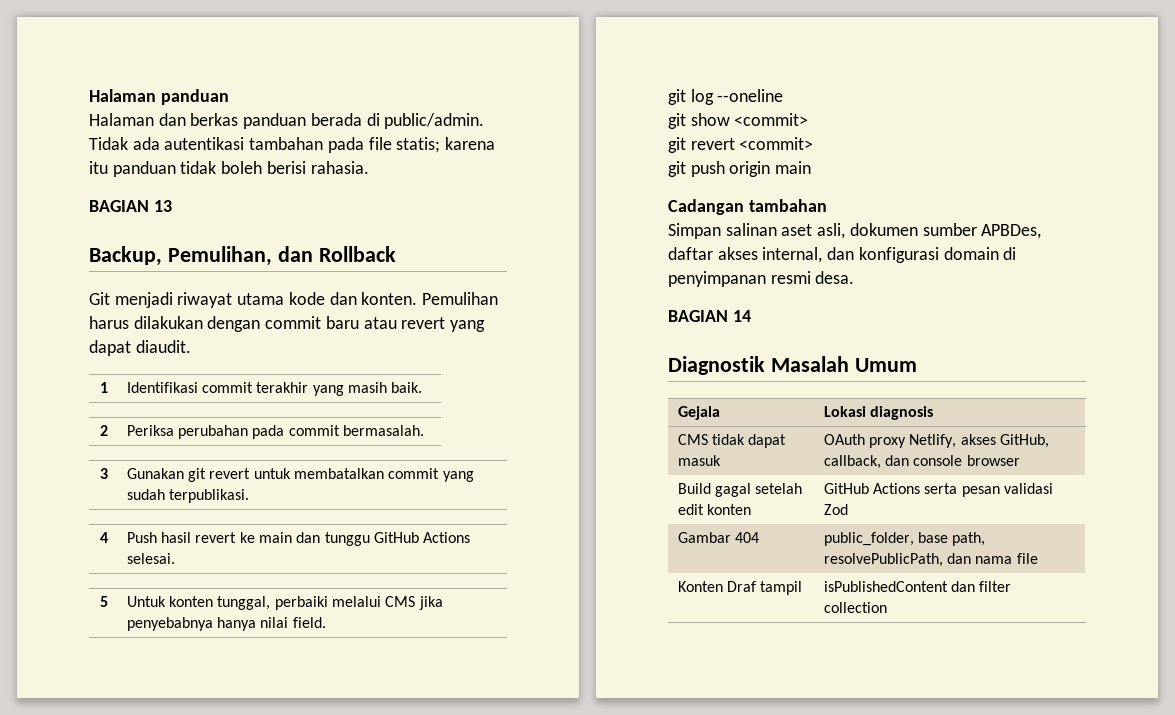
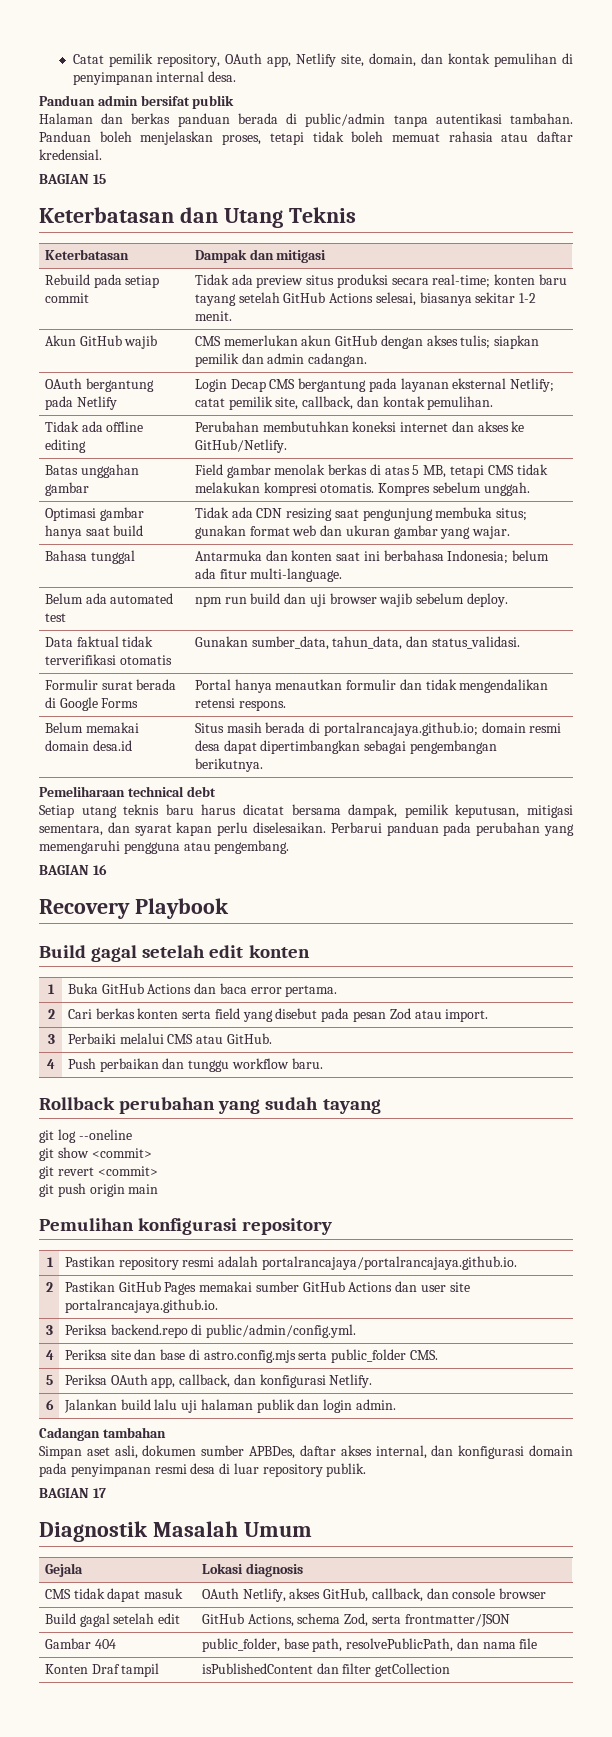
[89,89,229,105] Halaman panduan -> [72,53,574,67] [72,71,237,85] [39,95,235,109] Catat pemilik repository, OAuth app, Netlify site, domain, dan kontak pemulihan di penyimpanan internal desa. // Panduan admin bersifat publik
[384,113,485,129] [89,137,496,153] [89,161,369,177] [89,200,172,212] [89,246,396,266] [89,292,499,308] [89,316,486,332] [89,340,191,356] [99,382,108,393] [126,382,423,396] [99,425,108,436] [126,425,425,439] [99,468,108,479] [126,468,474,482] [126,489,250,503] [99,532,108,543] [126,532,471,546] [126,553,175,564] [99,596,108,607] [126,596,443,610] [126,617,326,631] public/admin. Tidak ada autentikasi tambahan pada file statis; karena itu panduan tidak boleh berisi rahasia. // BAGIAN 13 // Backup, Pemulihan, dan Rollback // Git menjadi riwayat utama kode dan konten. Pemulihan harus dilakukan dengan commit baru atau revert yang dapat diaudit. // 1 | Identifikasi commit terakhir yang masih baik. // 2 | Periksa perubahan pada commit bermasalah. // 3 | Gunakan git revert untuk membatalkan commit yang sudah terpublikasi. // 4 | Push hasil revert ke main dan tunggu GitHub Actions selesai. // 5 | Untuk konten tunggal, perbaiki melalui CMS jika penyebabnya hanya nilai field. -> [305,113,573,127] [39,131,573,145] [39,149,102,160] [39,174,106,184] [39,207,356,228] [44,249,129,260] [194,249,327,263] [44,274,160,288] [44,293,89,303] [194,274,567,288] [194,292,537,306] [194,311,232,321] [44,335,158,349] [194,335,540,349] [194,353,368,367] [44,378,154,392] [44,396,117,410] [194,378,555,392] [194,396,494,410] [44,421,144,432] [44,439,86,453] [194,421,525,432] [194,439,287,453] [44,464,139,478] [44,482,89,496] [194,464,548,478] [194,482,530,496] [44,507,144,521] [44,525,144,539] [194,507,528,521] [194,525,511,539] [44,550,135,564] [194,550,550,564] [194,568,343,582] [44,593,174,604] [44,613,66,622] [194,593,508,607] [44,636,154,647] [44,654,172,665] [194,636,520,650] [44,679,177,690] [44,697,139,711] [194,679,549,693] [194,698,286,711] [44,722,139,733] [44,740,132,751] [194,722,562,736] [194,740,497,754] [194,758,263,772] [39,786,216,797] [39,804,573,818] [39,822,575,836] [39,840,290,854] [39,864,107,875] [39,898,229,919] [39,945,310,962] [48,984,55,994] [67,983,338,997] [47,1009,55,1019] [67,1008,489,1022] [47,1034,55,1044] [67,1033,272,1044] [47,1059,55,1069] [67,1058,323,1072] [39,1097,381,1114] public/admin tanpa autentikasi tambahan. Panduan boleh menjelaskan proses, tetapi tidak boleh memuat rahasia atau daftar kredensial. // BAGIAN 15 // Keterbatasan dan Utang Teknis // Keterbatasan | Dampak dan mitigasi // Rebuild pada setiap commit | Tidak ada preview situs produksi secara real-time; konten baru tayang setelah GitHub Actions selesai, biasanya sekitar 1-2 menit. // Akun GitHub wajib | CMS memerlukan akun GitHub dengan akses tulis; siapkan pemilik dan admin cadangan. // OAuth bergantung pada Netlify | Login Decap CMS bergantung pada layanan eksternal Netlify; catat pemilik site, callback, dan kontak pemulihan. // Tidak ada offline editing | Perubahan membutuhkan koneksi internet dan akses ke GitHub/Netlify. // Batas unggahan gambar | Field gambar menolak berkas di atas 5 MB, tetapi CMS tidak melakukan kompresi otomatis. Kompres sebelum unggah. // Optimasi gambar hanya saat build | Tidak ada CDN resizing saat pengunjung membuka situs; gunakan format web dan ukuran gambar yang wajar. // Bahasa tunggal | Antarmuka dan konten saat ini berbahasa Indonesia; belum ada fitur multi-language. // Belum ada automated test | npm run build dan uji browser wajib sebelum deploy. // Data faktual tidak terverifikasi otomatis | Gunakan sumber_data, tahun_data, dan status_validasi. // Formulir surat berada di Google Forms | Portal hanya menautkan formulir dan tidak mengendalikan retensi respons. // Belum memakai domain desa.id | Situs masih berada di portalrancajaya.github.io; domain resmi desa dapat dipertimbangkan sebagai pengembangan berikutnya. // Pemeliharaan technical debt // Setiap utang teknis baru harus dicatat bersama dampak, pemilik keputusan, mitigasi sementara, dan syarat kapan perlu diselesaikan. Perbarui panduan pada perubahan yang memengaruhi pengguna atau pengembang. // BAGIAN 16 // Recovery Playbook // Build gagal setelah edit konten // 1 | Buka GitHub Actions dan baca error pertama. // 2 | Cari berkas konten serta field yang disebut pada pesan Zod atau import. // 3 | Perbaiki melalui CMS atau GitHub. // 4 | Push perbaikan dan tunggu workflow baru. // Rollback perubahan yang sudah tayang
(812, 167) none -> [39,1218,333,1235] [46,1257,54,1267] [64,1256,517,1270] [46,1282,53,1292] [64,1281,470,1295] [64,1299,218,1313] [46,1325,53,1335] [64,1324,357,1338] [45,1350,54,1360] [64,1349,438,1363] [46,1375,53,1385] [64,1374,373,1388] [45,1399,54,1410] [63,1399,396,1413] // Pemulihan konfigurasi repository // 1 | Pastikan repository resmi adalah portalrancajaya/portalrancajaya.github.io. // 2 | Pastikan GitHub Pages memakai sumber GitHub Actions dan user site portalrancajaya.github.io. // 3 | Periksa backend.repo di public/admin/config.yml. // 4 | Periksa site dan base di astro.config.mjs serta public_folder CMS. // 5 | Periksa OAuth app, callback, dan konfigurasi Netlify. // 6 | Jalankan build lalu uji halaman publik dan login admin.
[725,223,777,236] salinan -> (82, 1452) none
[1003,247,1017,260] di -> [39,1463,67,1477] pada
[815,271,855,284] [668,310,751,322] desa. // BAGIAN 14 -> [190,1463,367,1477] [39,1488,106,1498] desa di luar repository publik. // BAGIAN 17
[869,437,907,448] proxy -> (239, 1593) none
[707,504,752,515] [823,483,1054,497] [823,504,848,515] konten | GitHub Actions serta pesan validasi Zod -> [201,1613,510,1627] | GitHub Actions, schema Zod, serta frontmatter/JSON
[823,602,887,613] collection -> [375,1663,451,1677] getCollection

